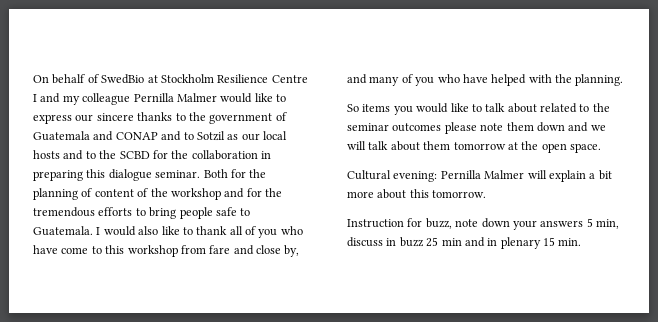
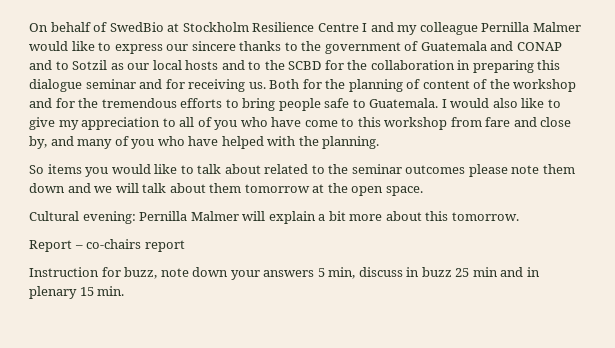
[155,170,201,178] seminar. -> [85,79,266,92] seminar and for receiving us.
[196,226,228,235] thank -> [29,117,176,130] give my appreciation to
(487, 194) none -> [29,239,185,252] // Report – co-chairs report

